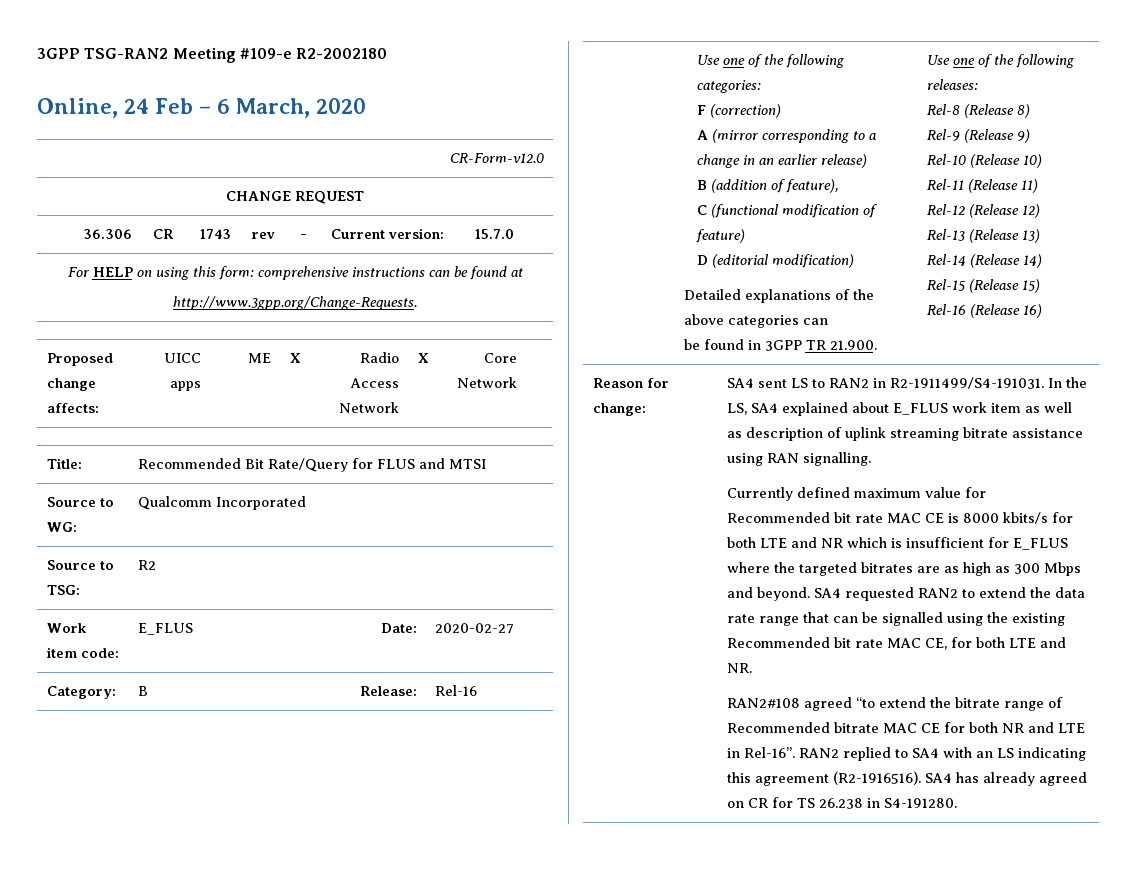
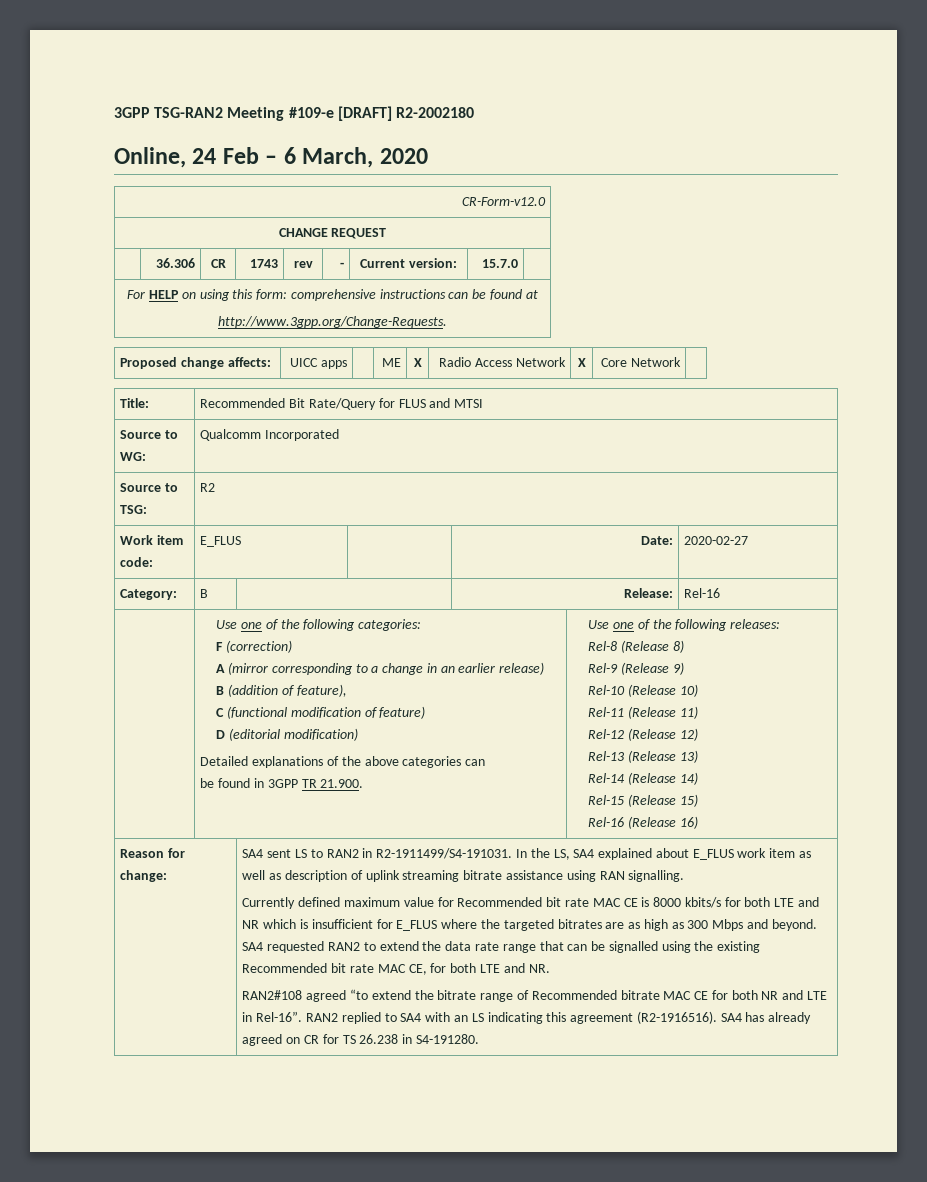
(292, 53) none -> [337,106,392,121] [DRAFT]

